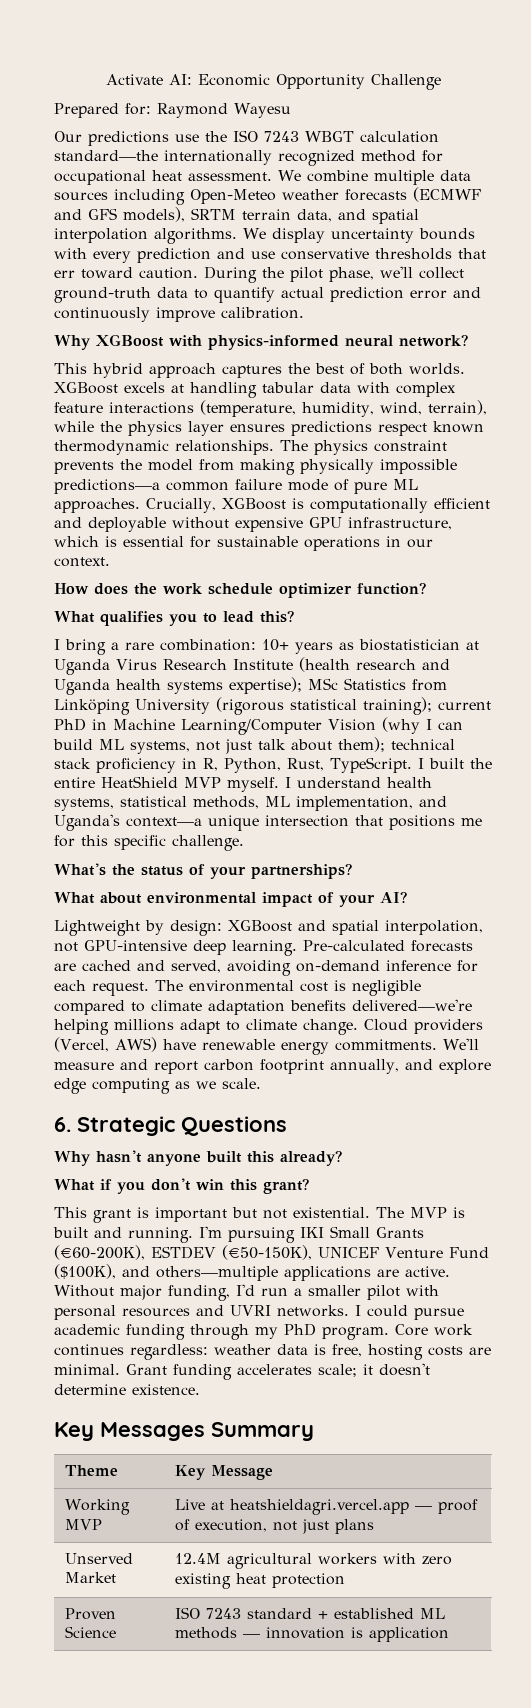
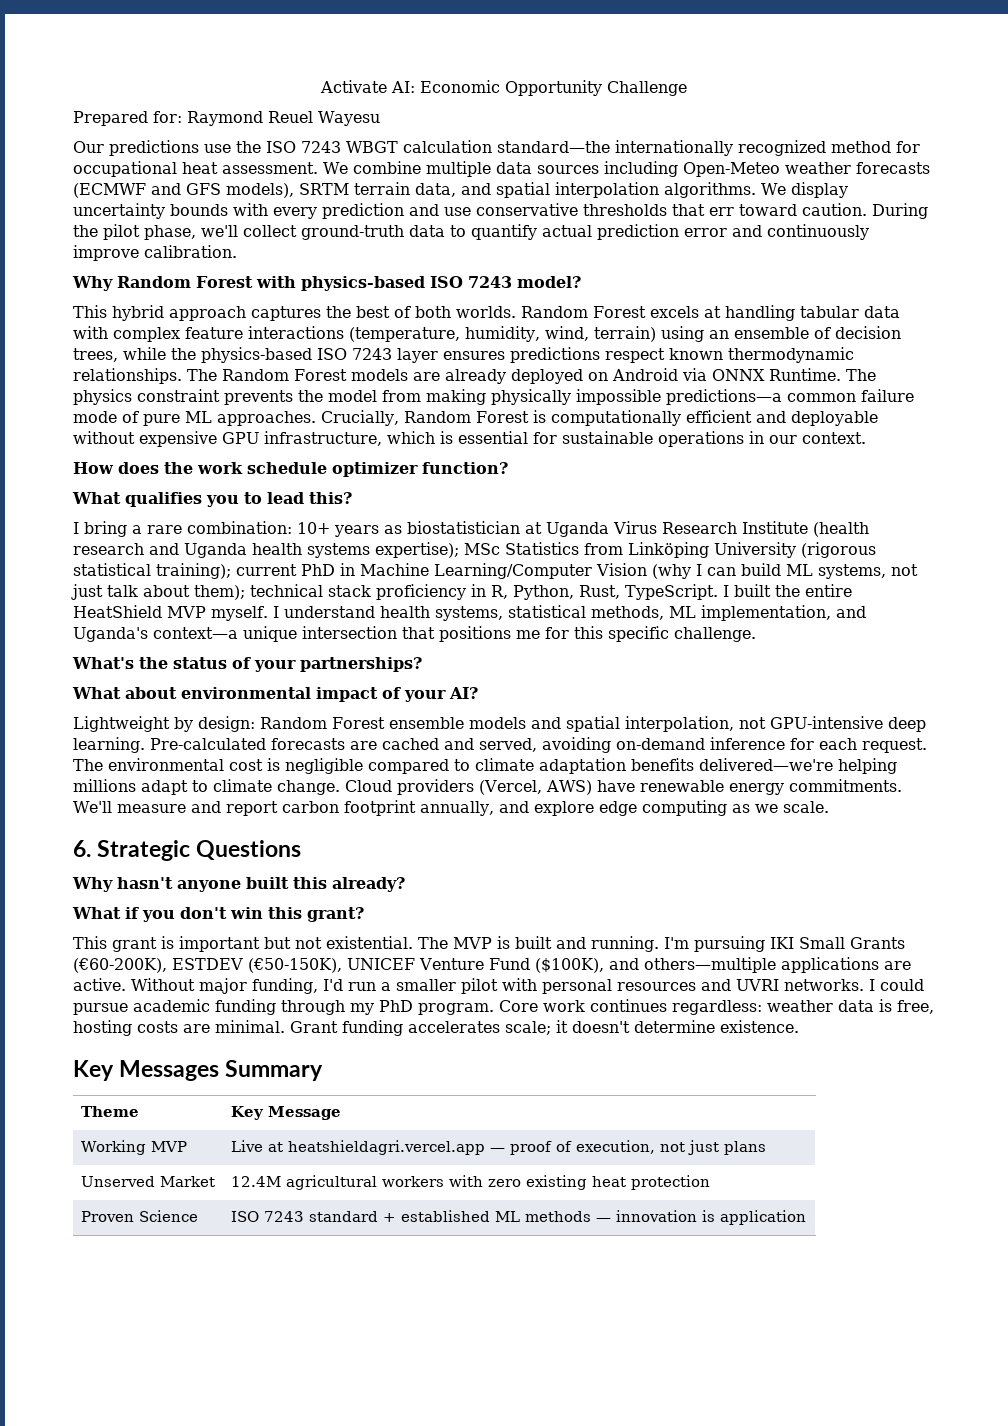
(228, 110) none -> [268,111,313,123] Reuel
[96,334,468,350] XGBoost with physics-informed neural network? -> [117,276,581,291] Random Forest with physics-based ISO 7243 model?
[54,382,118,394] XGBoost -> [521,306,646,318] Random Forest
[427,400,487,415] [54,421,182,436] terrain), while the physics -> [593,326,901,342] [73,347,392,363] terrain) using an ensemble of decision trees, while the physics-based ISO 7243
(308, 445) none -> [222,368,876,384] Random Forest models are already deployed on Android via ONNX Runtime. The
[221,498,286,510] XGBoost -> [403,411,529,423] Random Forest
[228,920,292,932] XGBoost -> [260,717,526,729] Random Forest ensemble models

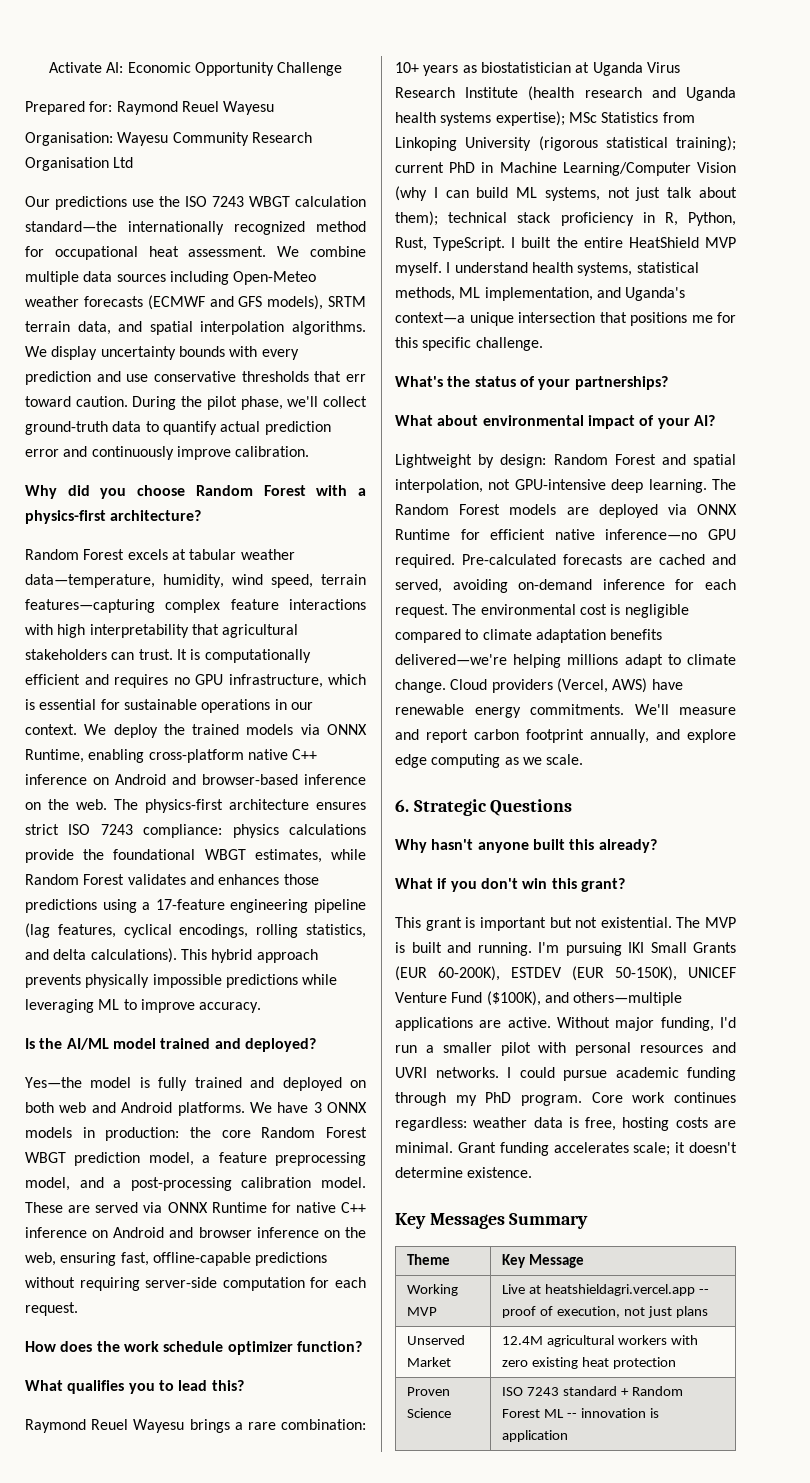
(380, 118) none -> [25,132,312,146] [25,157,134,171] // Organisation: Wayesu Community Research Organisation Ltd
[117,276,581,291] [73,305,900,321] [73,326,901,342] [73,347,854,363] [73,368,876,384] [73,389,914,405] [73,410,529,426] Random Forest with physics-based ISO 7243 model? // This hybrid approach captures the best of both worlds. Random Forest excels at handling tabular data with complex feature interactions (temperature, humidity, wind, terrain) using an ensemble of decision trees, while the physics-based ISO 7243 layer ensures predictions respect known thermodynamic relationships. The Random Forest models are already deployed on Android via ONNX Runtime. The physics constraint prevents the model from making physically impossible predictions—a common failure mode of pure ML approaches. Crucially, Random Forest -> [67,485,366,499] [25,510,202,524] [25,549,295,560] [25,574,366,588] [25,599,366,613] [25,624,299,638] [25,649,187,660] did you choose Random Forest with a physics-first architecture? // Random Forest excels at tabular weather data—temperature, humidity, wind speed, terrain features—capturing complex feature interactions with high interpretability that agricultural stakeholders can trust. It
[790,411,878,426] [73,431,217,447] deployable without expensive -> [114,674,190,688] requires no
(866, 438) none -> [84,724,367,738] [25,749,318,763] [25,774,366,785] [25,799,366,813] [25,824,367,838] [25,849,367,863] [25,874,319,885] [25,899,366,913] [25,923,367,938] [25,948,318,963] [25,974,338,988] [25,999,262,1013] [25,1038,316,1052] [25,1077,366,1091] [25,1102,367,1116] [25,1127,367,1141] [25,1152,366,1166] [25,1177,366,1191] [25,1202,366,1213] [25,1227,366,1238] [25,1252,328,1266] [25,1277,367,1291] [25,1302,78,1316] We deploy the trained models via ONNX Runtime, enabling cross-platform native C++ inference on Android and browser-based inference on the web. The physics-first architecture ensures strict ISO 7243 compliance: physics calculations provide the foundational WBGT estimates, while Random Forest validates and enhances those predictions using a 17-feature engineering pipeline (lag features, cyclical encodings, rolling statistics, and delta calculations). This hybrid approach prevents physically impossible predictions while leveraging ML to improve accuracy. // Is the AI/ML model trained and deployed? // Yes—the model is fully trained and deployed on both web and Android platforms. We have 3 ONNX models in production: the core Random Forest WBGT prediction model, a feature preprocessing model, and a post-processing calibration model. These are served via ONNX Runtime for native C++ inference on Android and browser inference on the web, ensuring fast, offline-capable predictions without requiring server-side computation for each request.
[73,521,127,537] I bring -> [25,1419,230,1433] Raymond Reuel Wayesu brings
[628,542,709,558] Linköping -> [395,137,457,151] Linkoping
[388,717,526,729] ensemble models -> (656, 459) none
(145, 745) none -> [712,479,736,490] [395,504,737,518] [395,529,736,540] [395,554,455,568] The Random Forest models are deployed via ONNX Runtime for efficient native inference—no GPU required.
[73,958,342,973] (€60-200K), ESTDEV (€50-150K), -> [395,966,677,981] (EUR 60-200K), ESTDEV (EUR 50-150K),
[489,1148,505,1152] — -> [699,1289,710,1294] --
[400,1210,611,1222] established ML methods — -> [632,1386,684,1396] [502,1409,578,1418] Random Forest ML --

